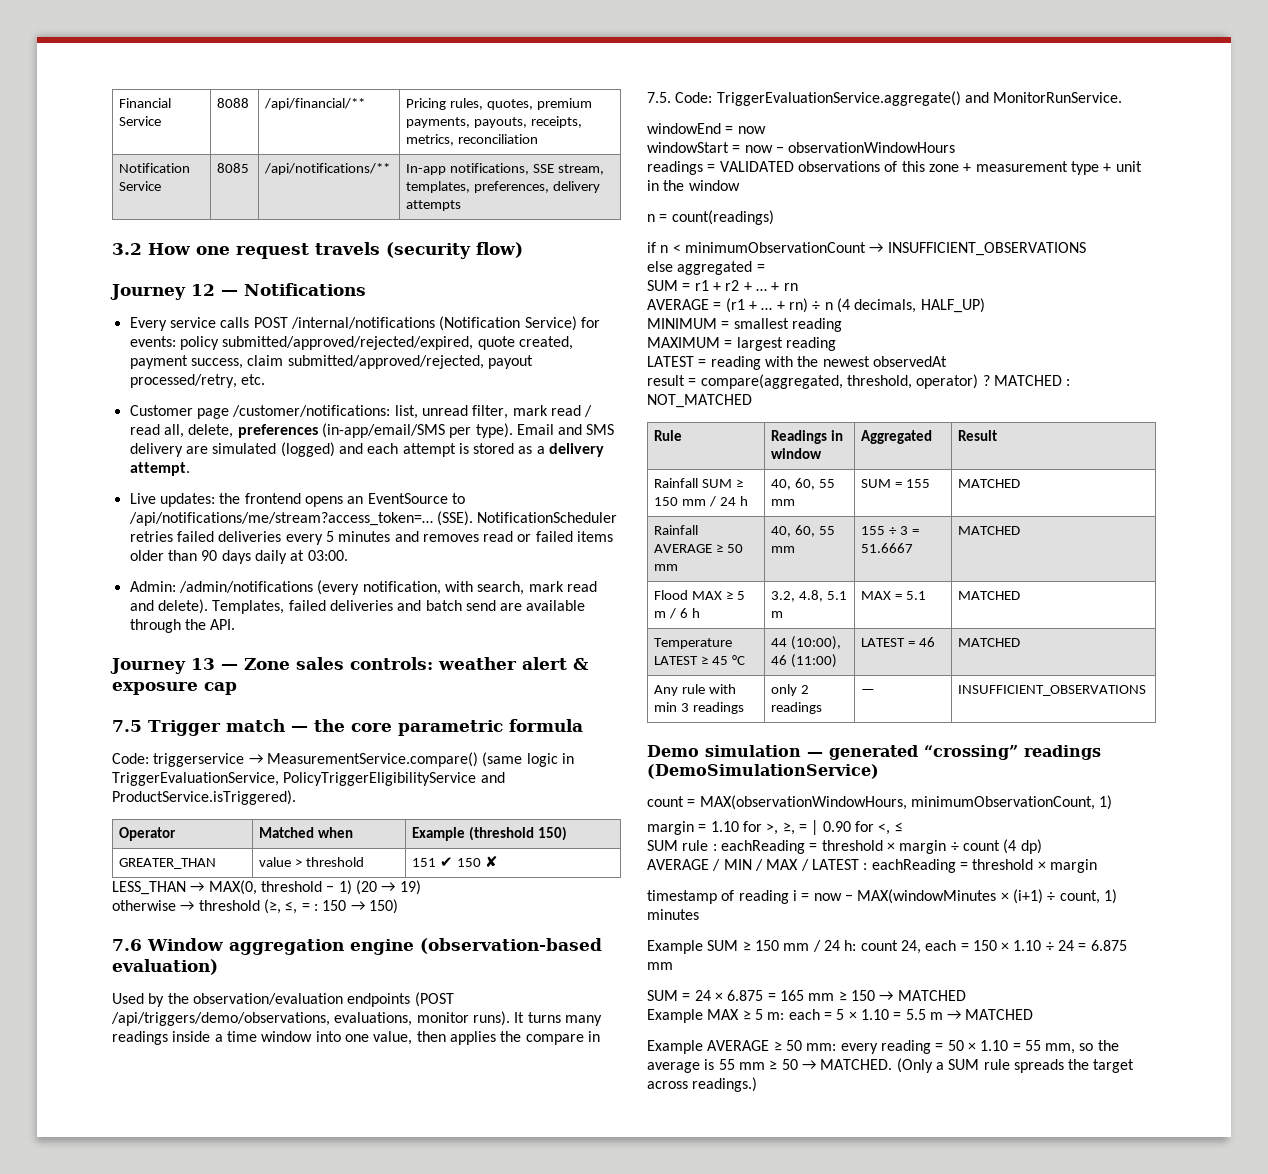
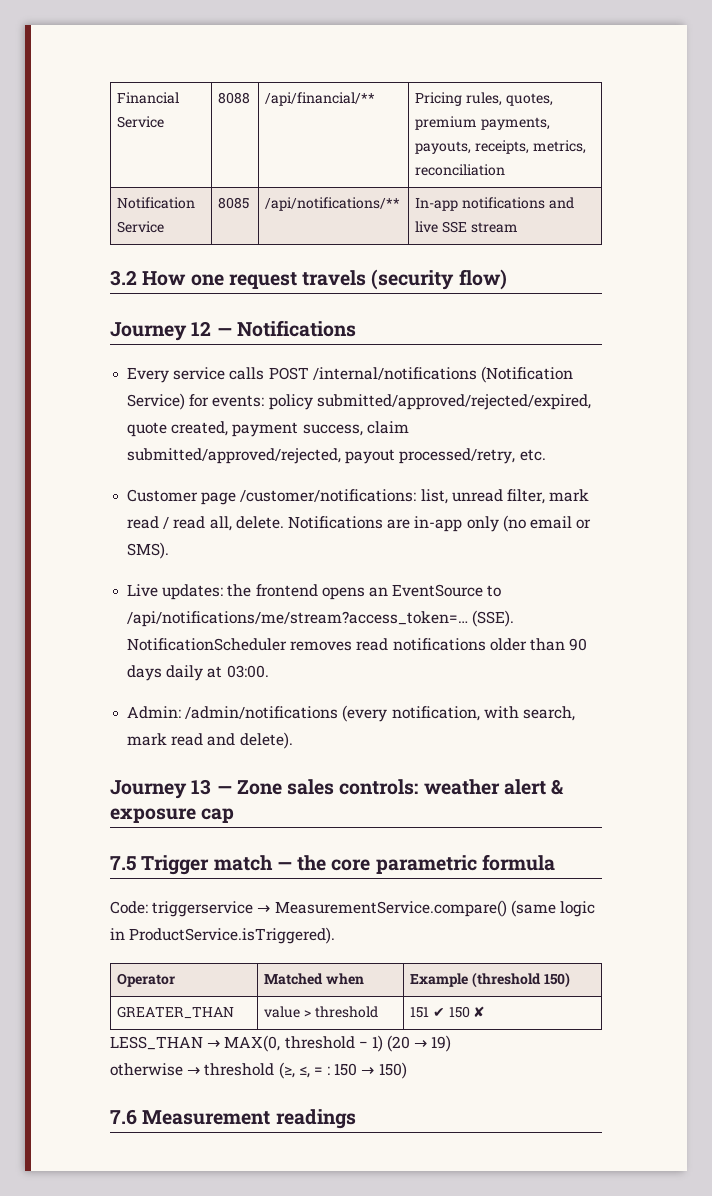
[450,163,605,175] [406,181,601,193] [406,200,462,211] notifications, SSE stream, templates, preferences, delivery attempts -> [461,197,574,209] [415,221,518,233] notifications and live SSE stream
[188,423,615,438] [129,442,605,457] [129,462,190,476] delete, preferences (in-app/email/SMS per type). Email and SMS delivery are simulated (logged) and each attempt is stored as a delivery attempt. -> [235,515,592,532] [127,542,170,559] delete. Notifications are in-app only (no email or SMS).
[129,531,614,545] retries failed deliveries every 5 minutes and removes read or failed items -> [290,638,486,651] removes read notifications
[212,600,586,614] [129,619,236,633] Templates, failed deliveries and batch send are available through the API. -> (293, 740) none
[112,772,505,786] TriggerEvaluationService, PolicyTriggerEligibilityService and -> (125, 934) none
[147,938,602,955] [112,959,218,975] [112,992,454,1007] [111,1011,602,1026] [112,1031,600,1045] [647,91,1123,106] [647,123,766,134] [647,142,956,153] [647,161,1142,175] [647,180,740,191] [647,210,774,225] [647,242,1086,256] [647,261,765,275] [647,280,798,291] [647,298,985,313] [647,318,842,332] [647,337,836,351] [647,356,947,370] [647,374,1071,389] [647,394,752,408] [654,430,683,441] [771,430,844,444] [771,448,823,459] [861,430,933,444] [958,430,998,441] [654,478,744,488] [654,496,749,507] [771,478,836,490] [771,499,796,506] [861,479,931,488] [958,479,1021,488] [654,525,699,535] [654,544,744,553] [654,564,679,571] [771,525,836,537] [771,546,796,553] [861,526,920,535] [861,543,914,553] [958,526,1021,535] [654,590,746,600] [654,608,701,619] [771,590,848,602] [771,611,784,618] [861,591,927,600] [958,591,1021,600] [654,638,733,649] [654,655,746,665] [771,636,842,650] [771,654,838,668] [861,637,936,647] [958,638,1021,647] [654,684,737,696] [654,702,745,714] [771,684,810,696] [771,702,823,714] [861,689,876,694] [958,685,1147,696] [647,745,1101,760] [647,764,879,779] [647,795,1113,810] [647,820,903,835] [647,839,1042,854] [647,859,1097,873] [647,889,1117,904] [647,909,699,920] [647,940,1127,954] [647,962,673,970] [647,990,966,1001] [647,1009,1034,1023] [647,1040,1119,1054] [647,1058,1135,1073] [647,1077,758,1092] Window aggregation engine (observation-based evaluation) // Used by the observation/evaluation endpoints (POST /api/triggers/demo/observations, evaluations, monitor runs). It turns many readings inside a time window into one value, then applies the compare in 7.5. Code: TriggerEvaluationService.aggregate() and MonitorRunService. // windowEnd = now // windowStart = now − observationWindowHours // readings = VALIDATED observations of this zone + measurement type + unit in the window // n = count(readings) // if n < minimumObservationCount → INSUFFICIENT_OBSERVATIONS // else aggregated = // SUM = r1 + r2 + … + rn // AVERAGE = (r1 + … + rn) ÷ n (4 decimals, HALF_UP) // MINIMUM = smallest reading // MAXIMUM = largest reading // LATEST = reading with the newest observedAt // result = compare(aggregated, threshold, operator) ? MATCHED : NOT_MATCHED // Rule | Readings in window | Aggregated | Result // Rainfall SUM ≥ 150 mm / 24 h | 40, 60, 55 mm | SUM = 155 | MATCHED // Rainfall AVERAGE ≥ 50 mm | 40, 60, 55 mm | 155 ÷ 3 = 51.6667 | MATCHED // Flood MAX ≥ 5 m / 6 h | 3.2, 4.8, 5.1 m | MAX = 5.1 | MATCHED // Temperature LATEST ≥ 45 °C | 44 (10:00), 46 (11:00) | LATEST = 46 | MATCHED // Any rule with min 3 readings | only 2 readings | — | INSUFFICIENT_OBSERVATIONS // Demo simulation — generated “crossing” readings (DemoSimulationService) // count = MAX(observationWindowHours, minimumObservationCount, 1) // margin = 1.10 for >, ≥, = | 0.90 for <, ≤ // SUM rule : eachReading = threshold × margin ÷ count (4 dp) // AVERAGE / MIN / MAX / LATEST : eachReading = threshold × margin // timestamp of reading i = now − MAX(windowMinutes × (i+1) ÷ count, 1) minutes // Example SUM ≥ 150 mm / 24 h: count 24, each = 150 × 1.10 ÷ 24 = 6.875 mm // SUM = 24 × 6.875 = 165 mm ≥ 150 → MATCHED // Example MAX ≥ 5 m: each = 5 × 1.10 = 5.5 m → MATCHED // Example AVERAGE ≥ 50 mm: every reading = 50 × 1.10 = 55 mm, so the average is 55 mm ≥ 50 → MATCHED. (Only a SUM rule spreads the target across readings.) -> [142,1109,356,1129] Measurement readings

